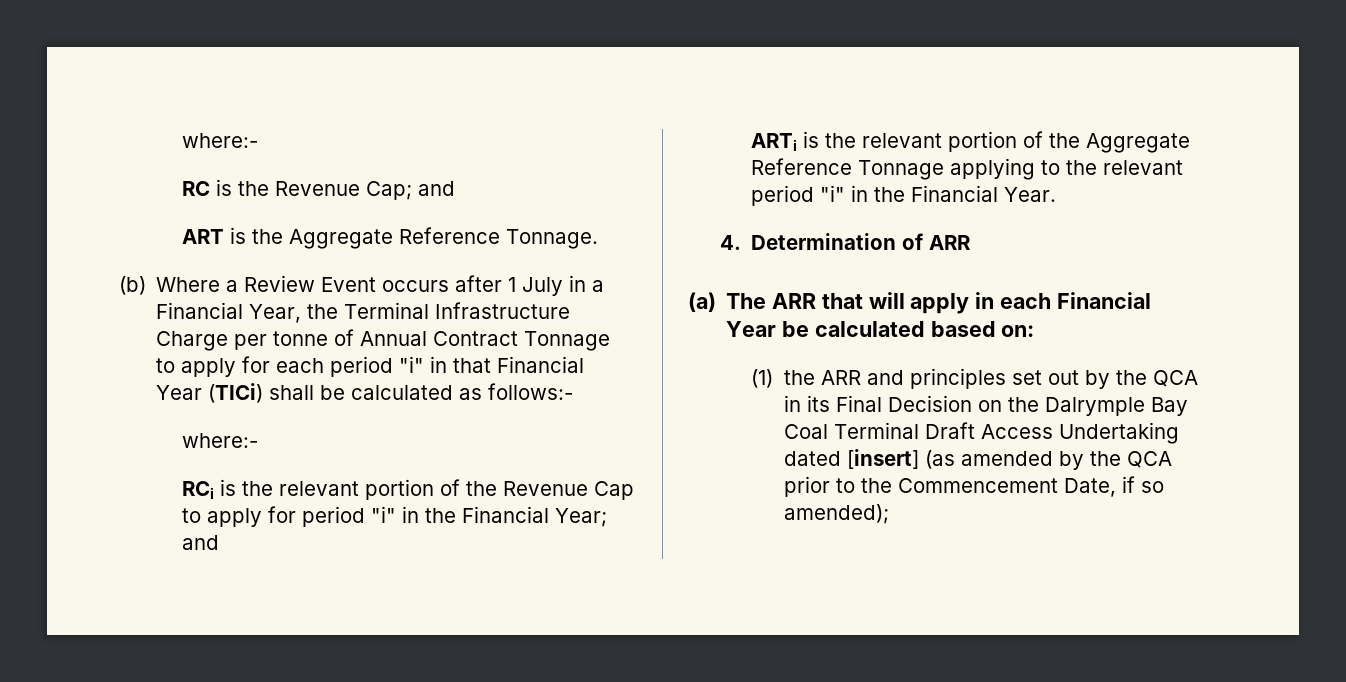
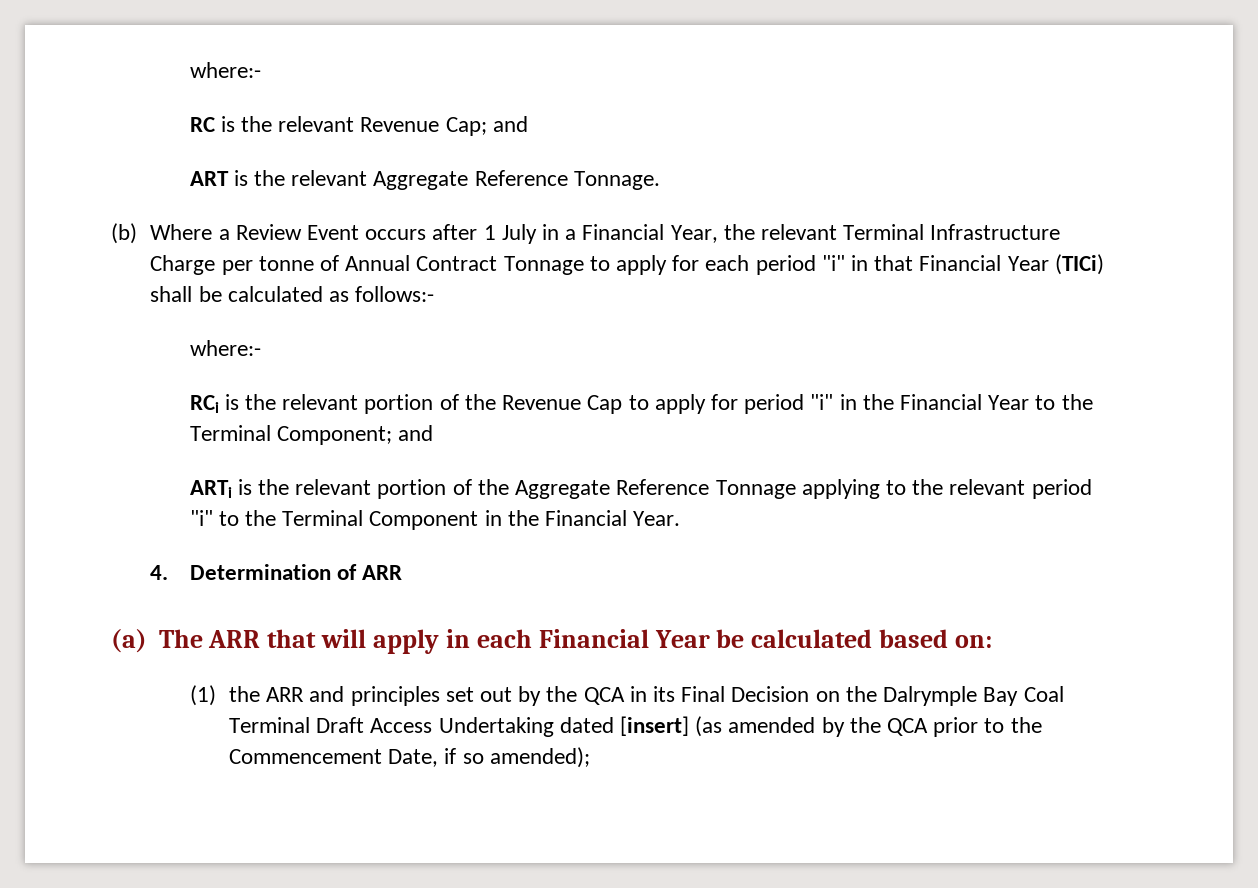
(270, 188) none -> [278,116,355,132] relevant
(284, 236) none -> [291,170,368,186] relevant
(339, 311) none -> [761,224,838,240] relevant
[555,508,608,527] Year; -> [988,394,1093,410] [189,425,392,445] Year to the Terminal Component;
(846, 193) none -> [218,510,479,530] to the Terminal Component

